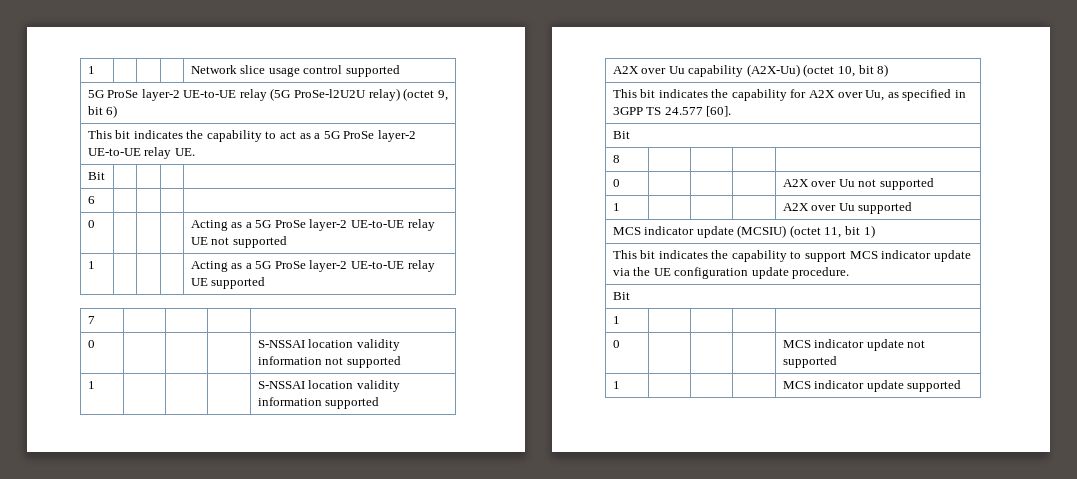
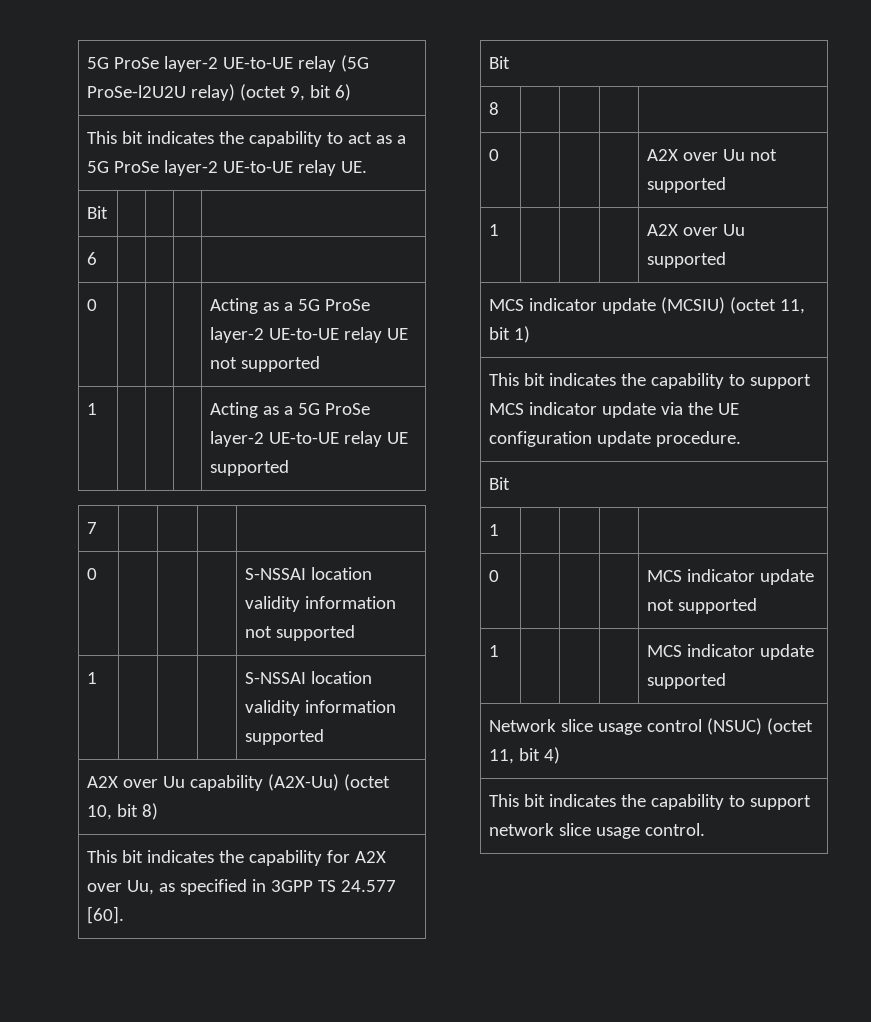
[87,66,95,74] [190,65,400,77] 1 | | | | Network slice usage control supported // -> (87, 63) none
(962, 386) none -> [489,718,814,735] [489,747,561,764] [489,794,812,810] [489,823,706,839] // Network slice usage control (NSUC) (octet 11, bit 4) // This bit indicates the capability to support network slice usage control.

